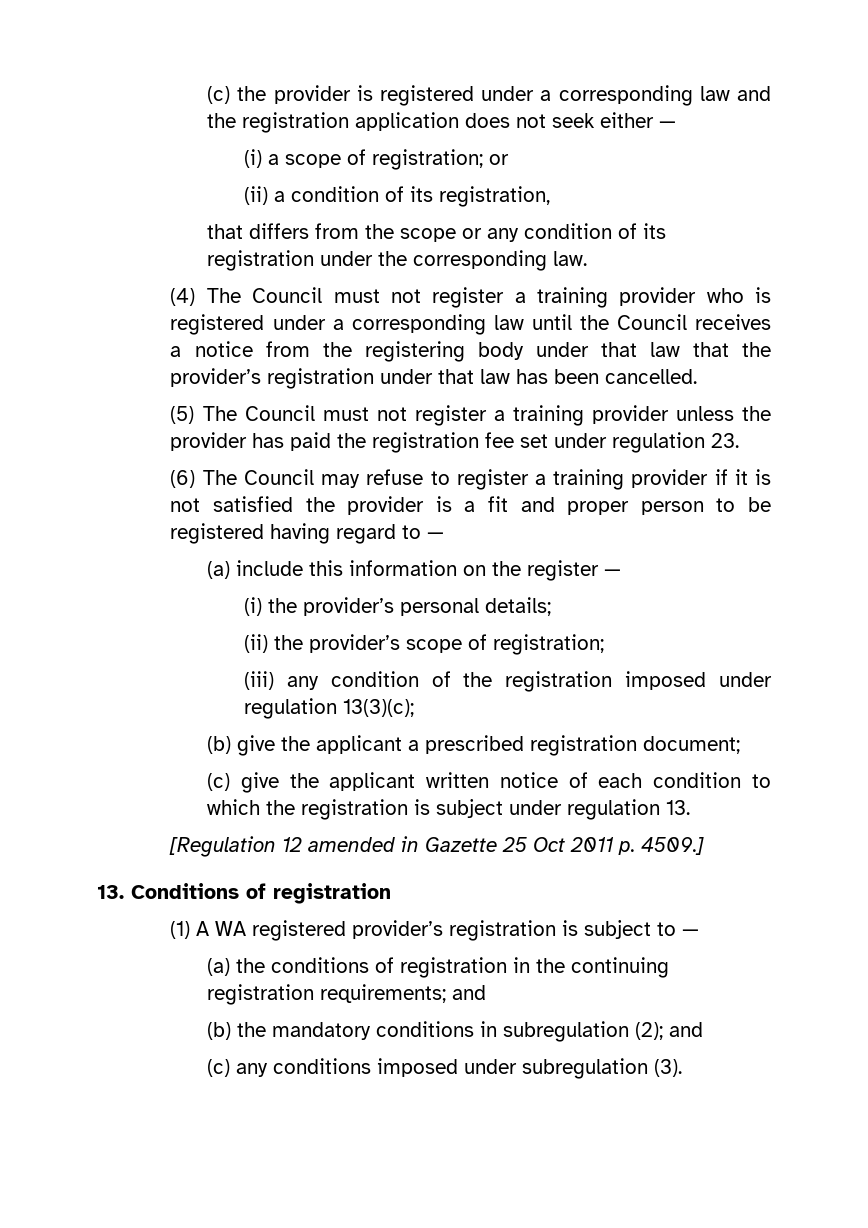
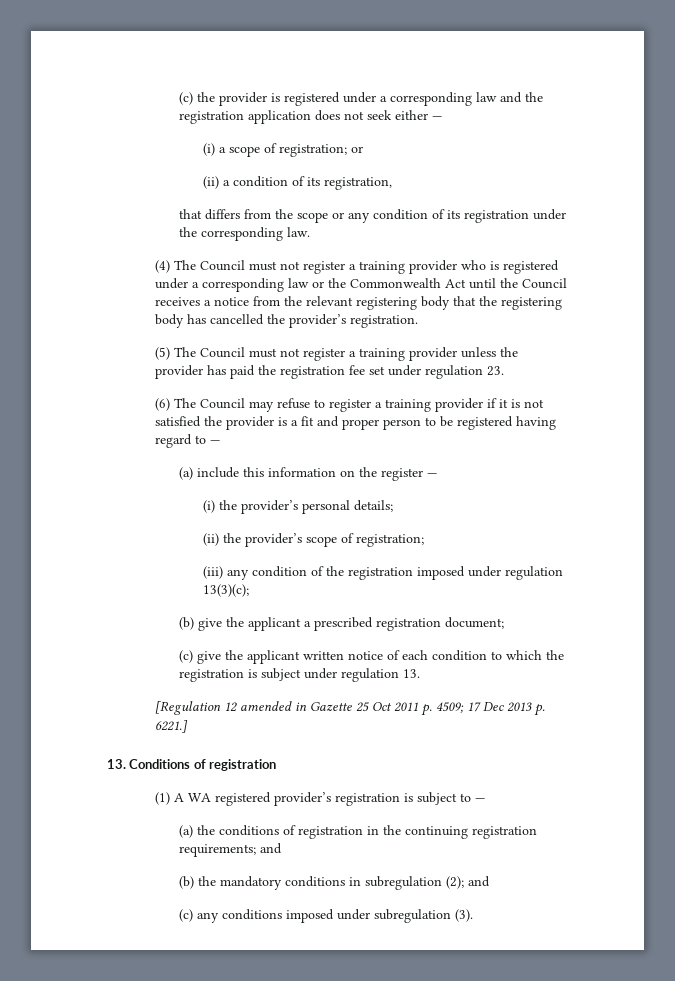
(524, 322) none -> [312,278,467,288] or the Commonwealth Act
[364,341,772,362] [170,368,698,389] registering body under that law that the provider’s registration under that law has been cancelled. -> [306,296,563,310] [155,314,419,328] relevant registering body that the registering body has cancelled the provider’s registration.
[641,837,705,855] 4509.] -> [436,702,546,716] [155,720,189,733] 4509; 17 Dec 2013 p. 6221.]

